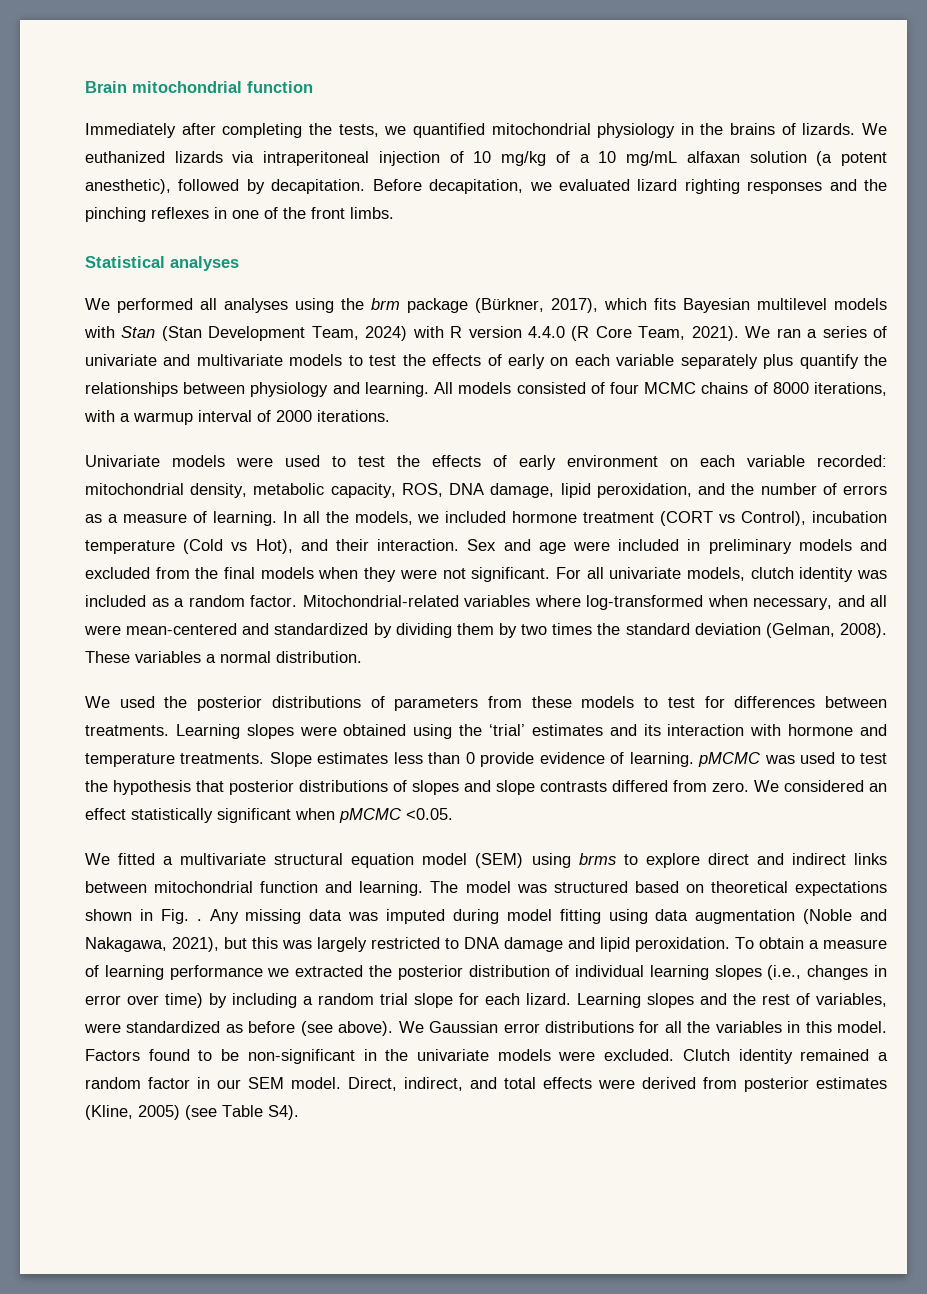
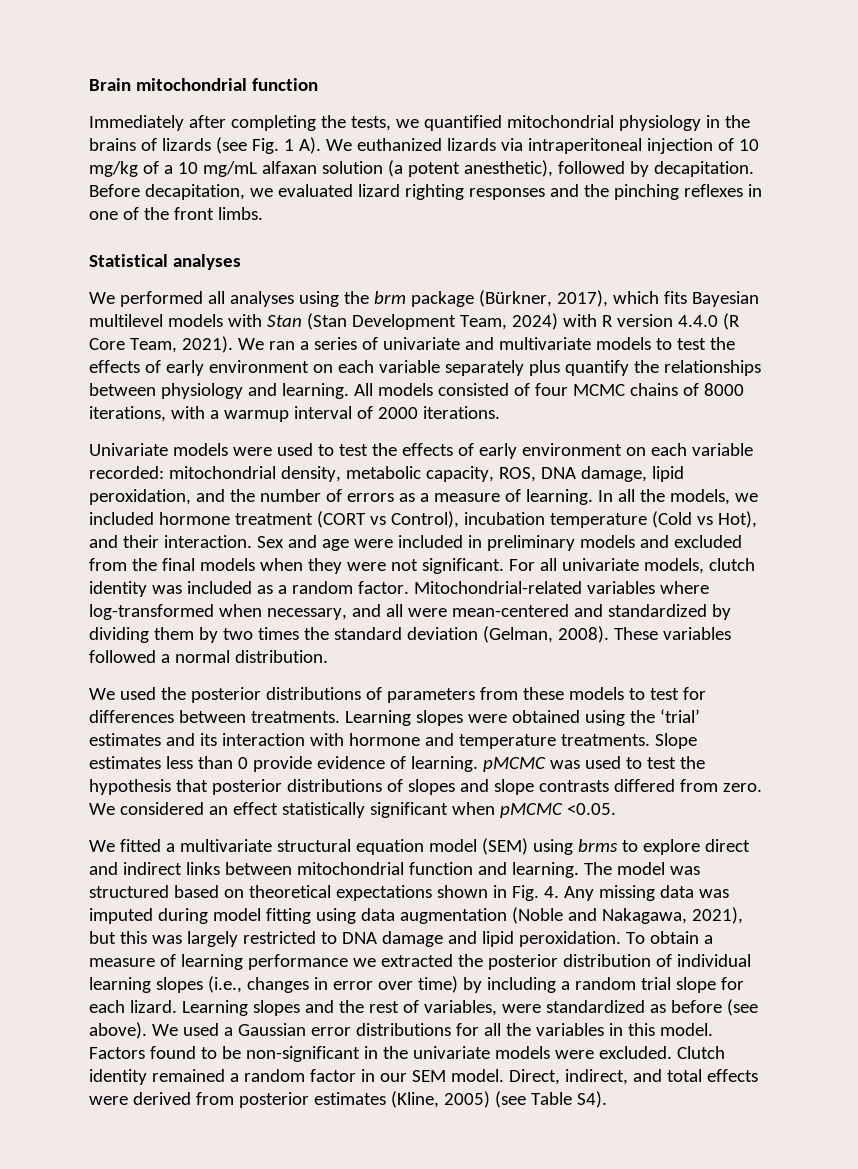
[802,123,856,135] lizards. -> [161,137,321,154] lizards (see Fig. 1 A).
(545, 361) none -> [208,360,309,373] environment
(201, 657) none -> [89,650,156,663] followed
[196,919,202,921] . -> [543,886,559,898] 4.
(424, 1027) none -> [182,1023,233,1036] used a

